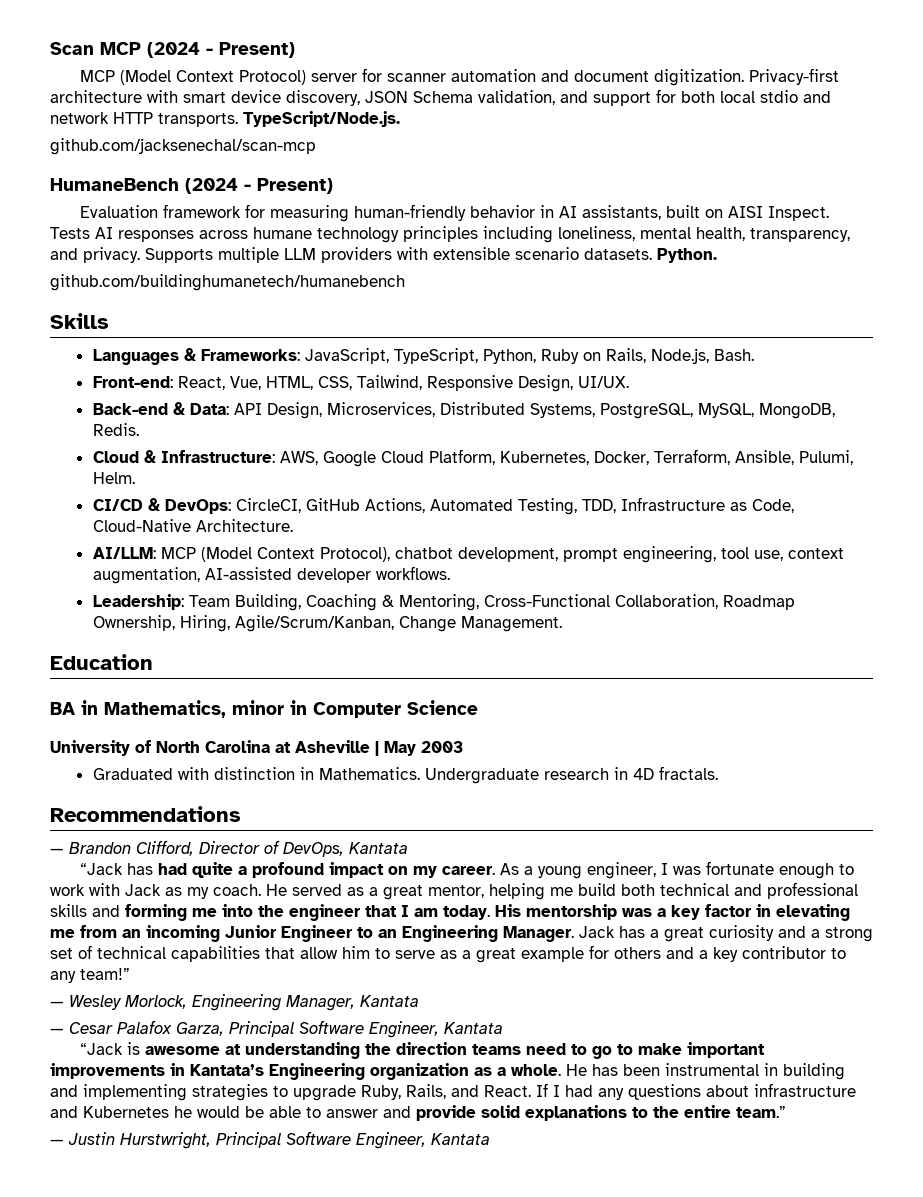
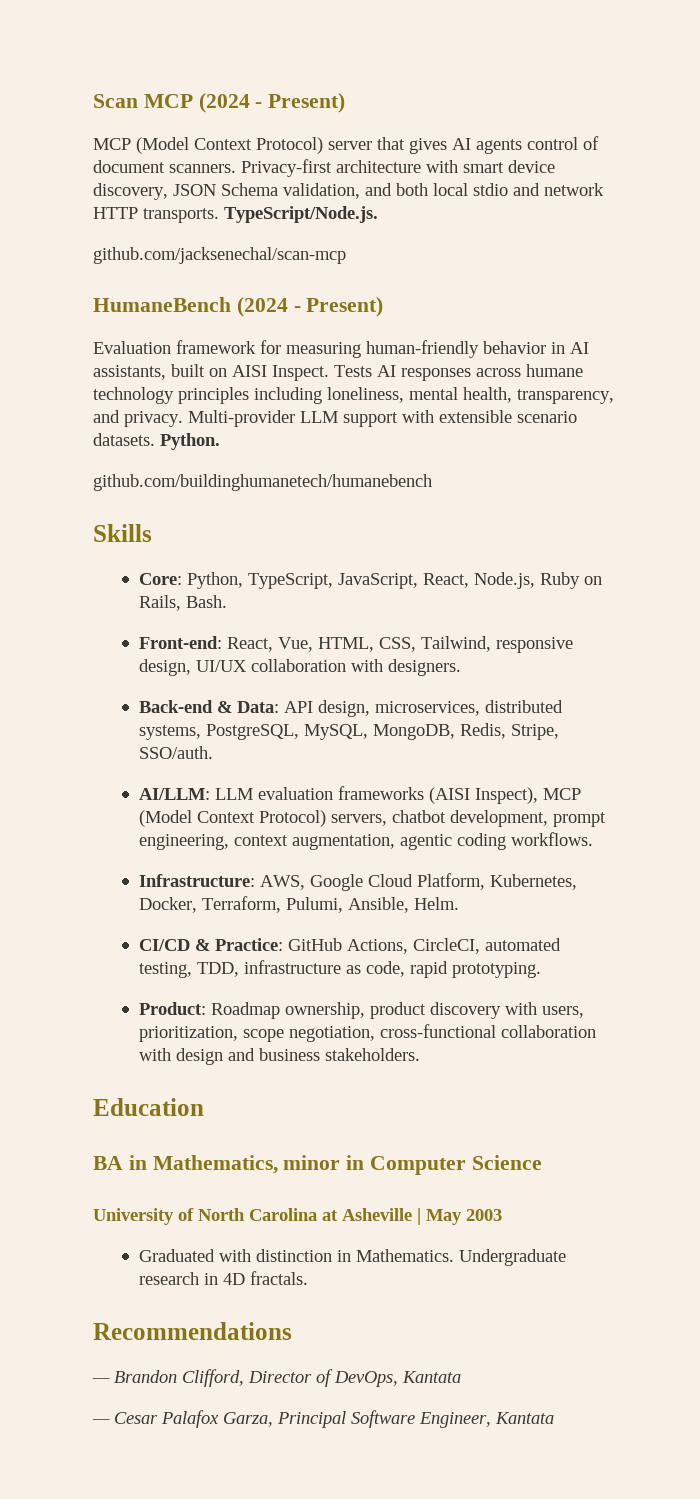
[362,68,745,86] for scanner automation and document digitization. -> [377,136,599,154] [93,160,236,173] that gives AI agents control of document scanners.
[593,89,676,106] support for -> (392, 189) none
[145,247,392,263] Supports multiple LLM providers -> [188,410,398,427] Multi-provider LLM support
[92,348,536,365] Languages & Frameworks: JavaScript, TypeScript, Python, -> [139,572,536,589] Core: Python, TypeScript, JavaScript, React, Node.js,
[650,348,709,364] Node.js, -> (182, 603) none
[426,375,629,392] [92,402,835,419] [92,423,139,436] [92,450,156,463] Responsive Design, UI/UX. // Back-end & Data: API Design, Microservices, Distributed Systems, PostgreSQL, MySQL, MongoDB, Redis. // Cloud & -> [496,637,574,653] [139,659,462,676] [139,700,564,717] [139,723,560,740] [139,746,214,759] [139,786,582,804] [139,810,607,827] [139,832,594,850] responsive design, UI/UX collaboration with designers. // Back-end & Data: API design, microservices, distributed systems, PostgreSQL, MySQL, MongoDB, Redis, Stripe, SSO/auth. // AI/LLM: LLM evaluation frameworks (AISI Inspect), MCP (Model Context Protocol) servers, chatbot development, prompt engineering, context augmentation, agentic coding workflows. //
[734,450,853,465] Ansible, Pulumi, -> [286,897,410,913] Pulumi, Ansible,
[164,497,794,515] [92,519,293,532] [92,546,844,563] [92,566,450,584] [92,594,795,611] [92,615,562,632] DevOps: CircleCI, GitHub Actions, Automated Testing, TDD, Infrastructure as Code, Cloud-Native Architecture. // AI/LLM: MCP (Model Context Protocol), chatbot development, prompt engineering, tool use, context augmentation, AI-assisted developer workflows. // Leadership: Team Building, Coaching & Mentoring, Cross-Functional Collaboration, Roadmap Ownership, Hiring, Agile/Scrum/Kanban, Change Management. -> [215,938,562,954] [139,960,542,978] [139,1002,585,1019] [139,1024,597,1042] [139,1048,421,1065] Practice: GitHub Actions, CircleCI, automated testing, TDD, infrastructure as code, rapid prototyping. // Product: Roadmap ownership, product discovery with users, prioritization, scope negotiation, cross-functional collaboration with design and business stakeholders.
[80,861,855,879] [50,882,858,900] [50,904,850,921] [50,925,873,942] [50,945,846,963] [50,968,130,983] [50,994,419,1011] // “Jack has had quite a profound impact on my career. As a young engineer, I was fortunate enough to work with Jack as my coach. He served as a great mentor, helping me build both technical and professional skills and forming me into the engineer that I am today. His mentorship was a key factor in elevating me from an incoming Junior Engineer to an Engineering Manager. Jack has a great curiosity and a strong set of technical capabilities that allow him to serve as a great example for others and a key contributor to any team!” // — Wesley Morlock, Engineering Manager, Kantata -> (461, 1377) none
[80,1042,766,1059] [50,1063,845,1080] [50,1083,856,1101] [50,1105,786,1121] [50,1131,490,1149] // “Jack is awesome at understanding the direction teams need to go to make important improvements in Kantata’s Engineering organization as a whole. He has been instrumental in building and implementing strategies to upgrade Ruby, Rails, and React. If I had any questions about infrastructure and Kubernetes he would be able to answer and provide solid explanations to the entire team.” // — Justin Hurstwright, Principal Software Engineer, Kantata -> (554, 1418) none

